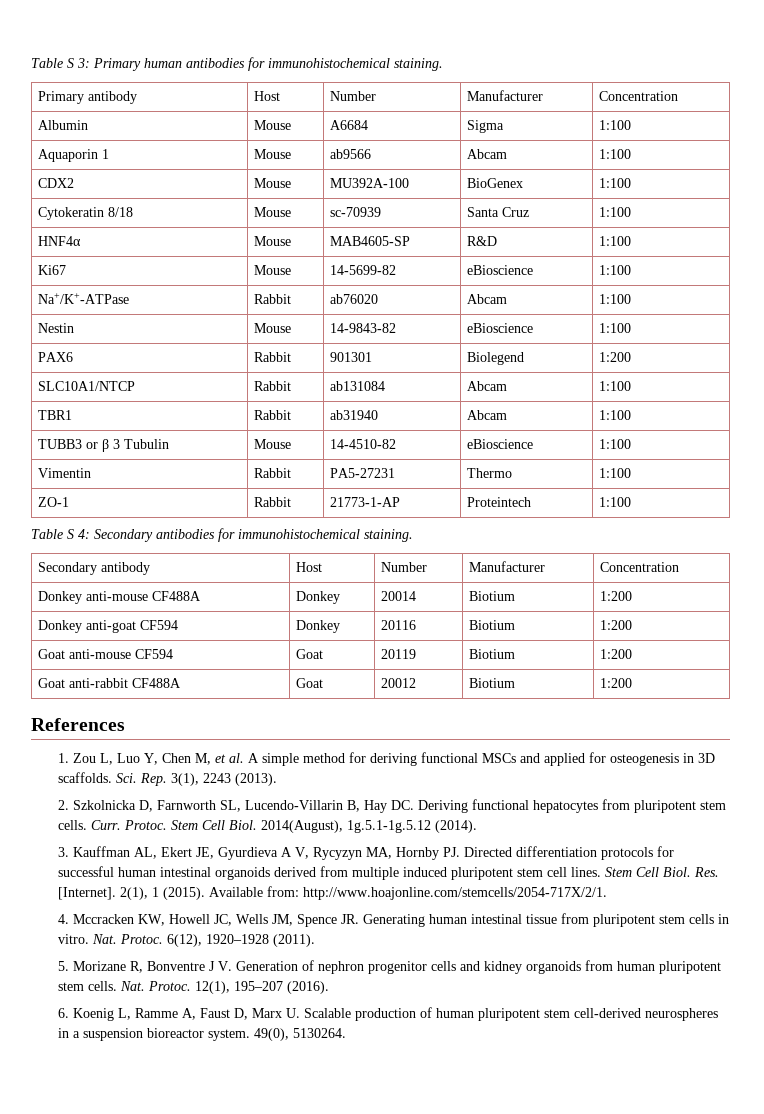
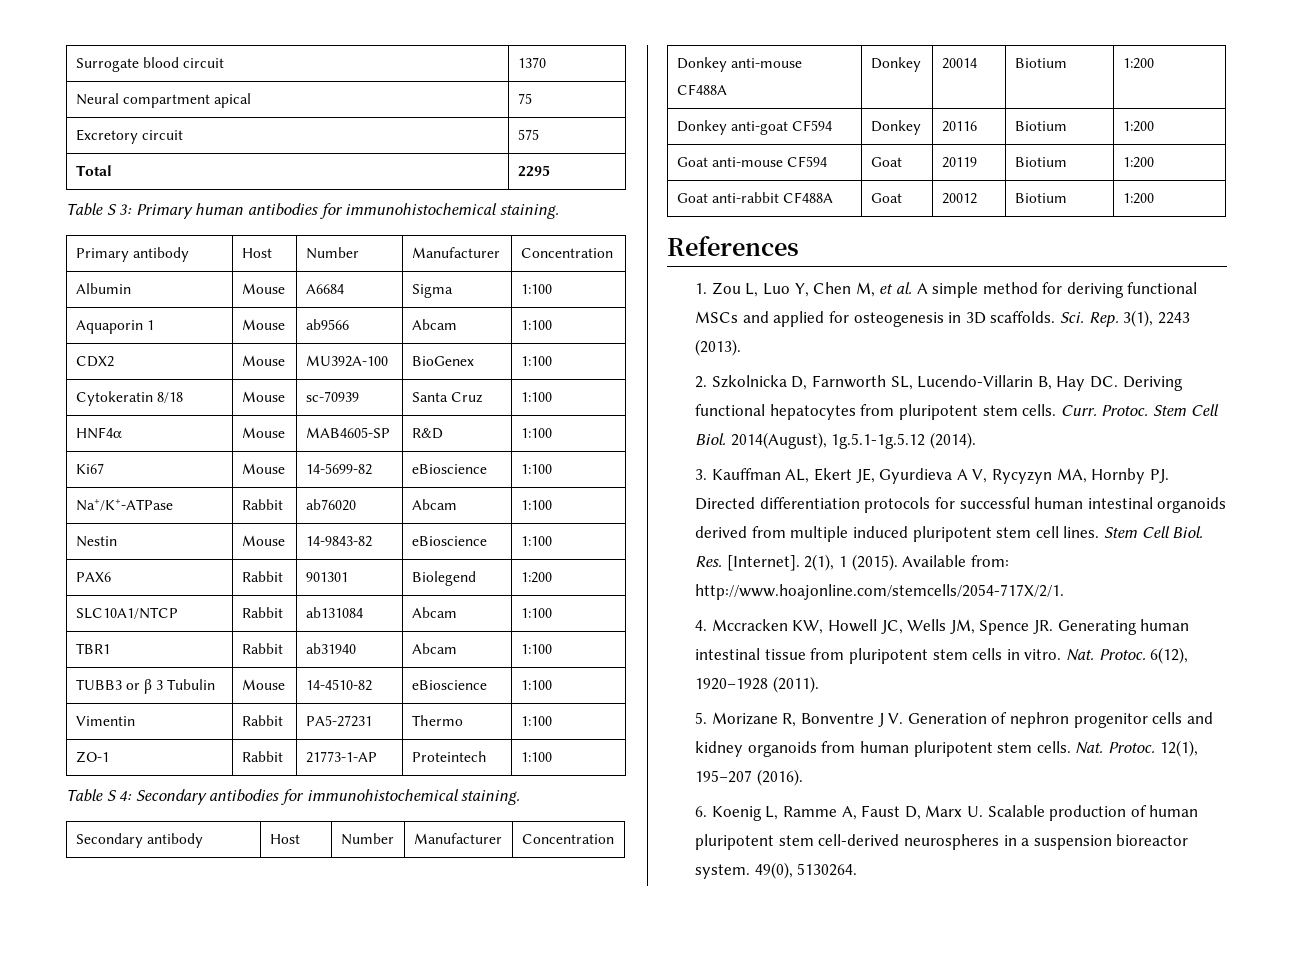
(31, 63) none -> [75,57,225,72] [517,57,546,68] [75,93,252,108] [517,93,532,104] [75,129,183,144] [517,129,539,140] [75,165,112,176] [517,165,550,177] Surrogate blood circuit | 1370 // Neural compartment apical | 75 // Excretory circuit | 575 // Total | 2295 //

